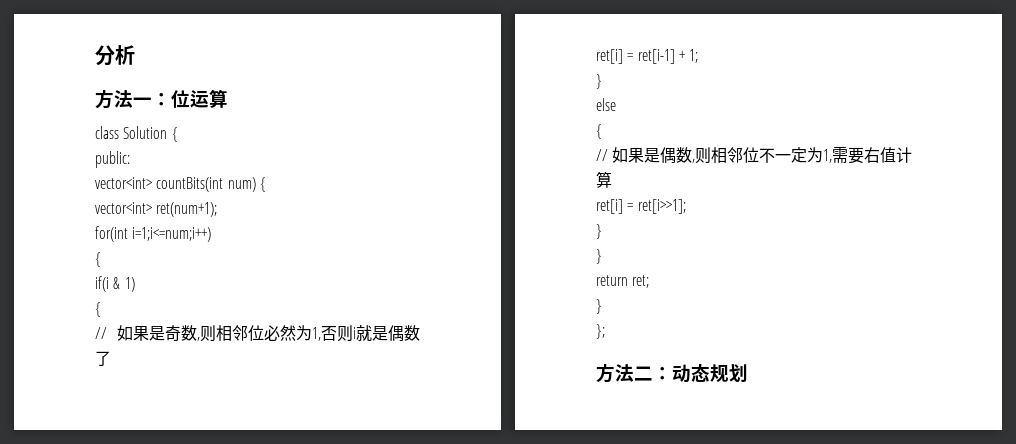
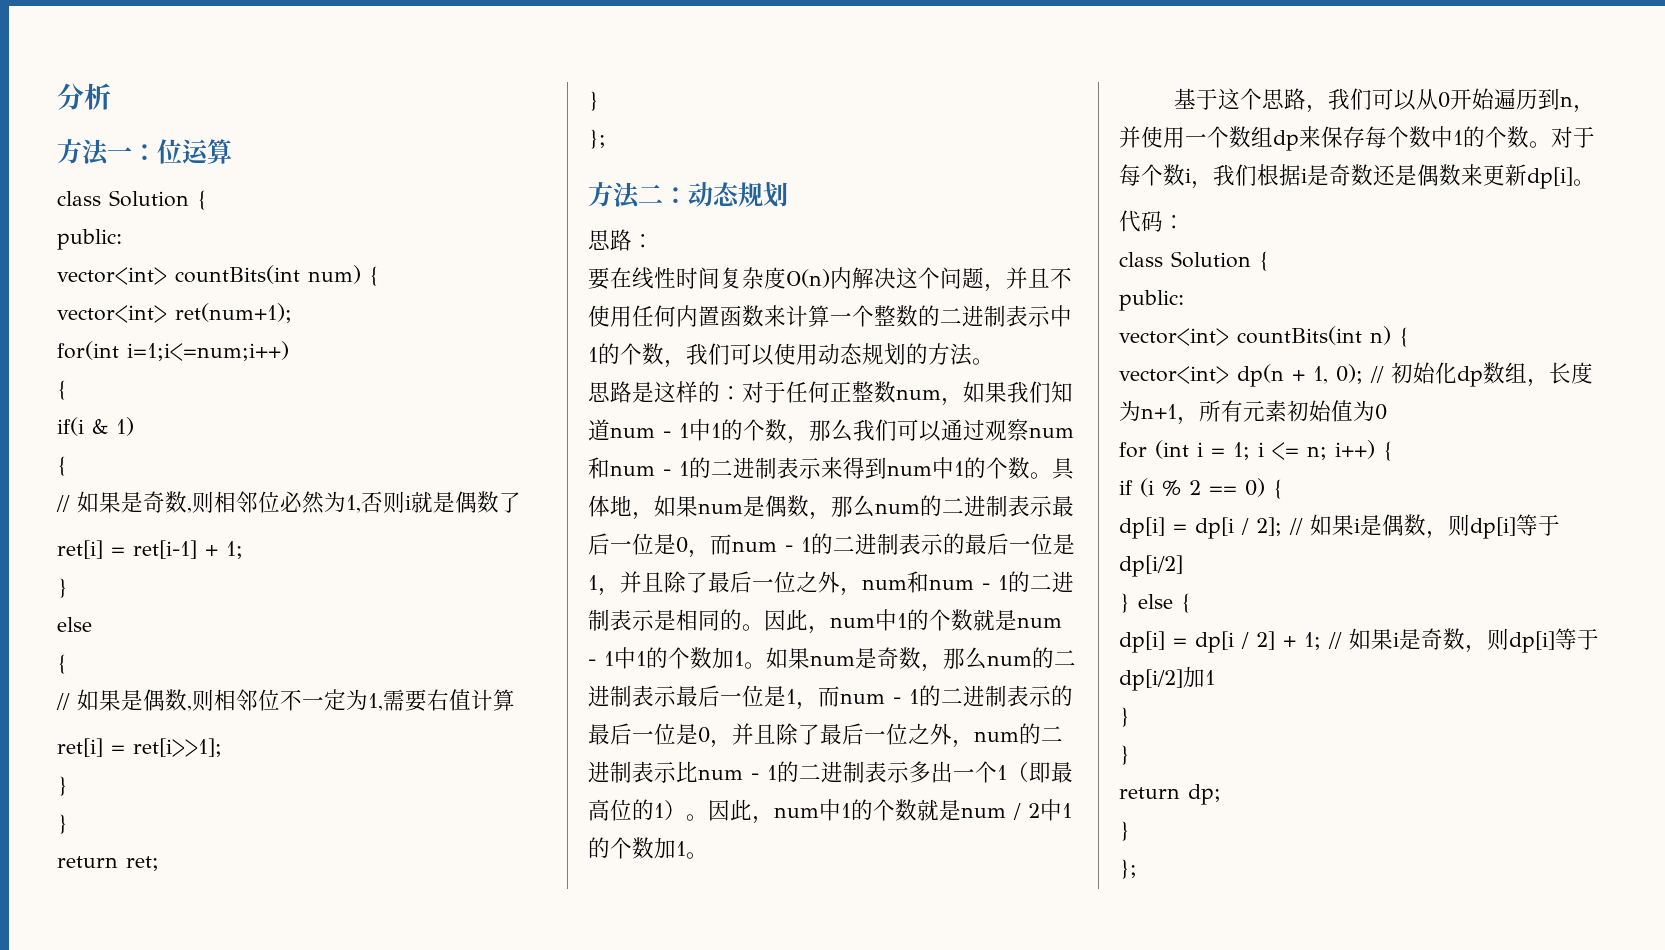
(748, 373) none -> [588,229,654,251] [588,267,1072,292] [588,305,1072,327] [588,343,994,368] [588,381,1073,406] [588,419,1074,444] [588,457,1075,480] [588,495,1074,520] [588,533,1075,558] [588,571,1074,596] [588,609,1062,634] [588,647,1076,672] [588,685,1073,710] [588,723,1063,748] [588,761,1073,783] [588,799,1072,824] [588,837,708,859] [1174,88,1596,113] [1119,126,1595,151] [1119,164,1595,189] [1119,210,1185,232] [1119,251,1270,271] [1119,290,1184,311] [1119,326,1410,347] [1119,362,1593,387] [1119,400,1387,425] [1119,440,1394,461] [1119,478,1284,499] [1119,514,1560,539] [1119,555,1183,577] [1119,593,1192,613] [1119,628,1599,653] [1119,666,1215,691] [1119,707,1130,727] [1119,745,1130,765] [1119,784,1221,805] [1119,821,1130,841] [1119,859,1137,879] // 思路： // 要在线性时间复杂度O(n)内解决这个问题，并且不使用任何内置函数来计算一个整数的二进制表示中1的个数，我们可以使用动态规划的方法。 // 思路是这样的：对于任何正整数num，如果我们知道num - 1中1的个数，那么我们可以通过观察num和num - 1的二进制表示来得到num中1的个数。具体地，如果num是偶数，那么num的二进制表示最后一位是0，而num - 1的二进制表示的最后一位是1，并且除了最后一位之外，num和num - 1的二进制表示是相同的。因此，num中1的个数就是num - 1中1的个数加1。如果num是奇数，那么num的二进制表示最后一位是1，而num - 1的二进制表示的最后一位是0，并且除了最后一位之外，num的二进制表示比num - 1的二进制表示多出一个1（即最高位的1）。因此，num中1的个数就是num / 2中1的个数加1。 // 基于这个思路，我们可以从0开始遍历到n，并使用一个数组dp来保存每个数中1的个数。对于每个数i，我们根据i是奇数还是偶数来更新dp[i]。 // 代码： // class Solution { // public: // vector<int> countBits(int n) { // vector<int> dp(n + 1, 0); // 初始化dp数组，长度为n+1，所有元素初始值为0 // for (int i = 1; i <= n; i++) { // if (i % 2 == 0) { // dp[i] = dp[i / 2]; // 如果i是偶数，则dp[i]等于dp[i/2] // } else { // dp[i] = dp[i / 2] + 1; // 如果i是奇数，则dp[i]等于dp[i/2]加1 // } // } // return dp; // } // };

